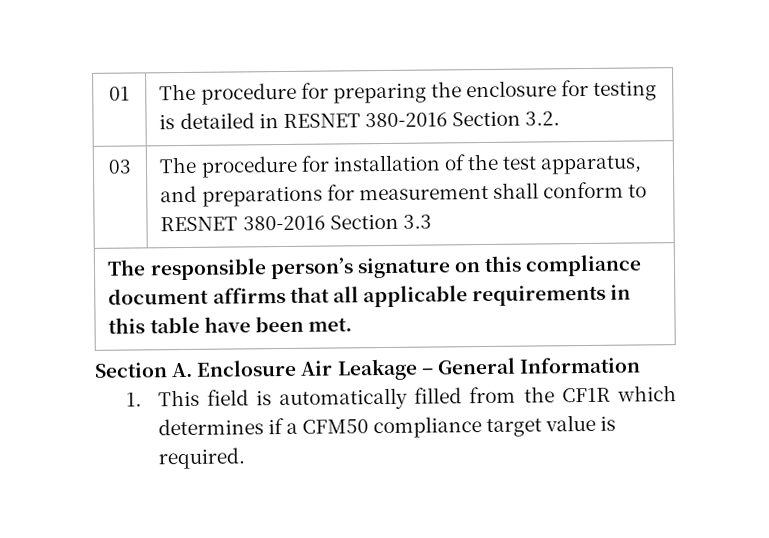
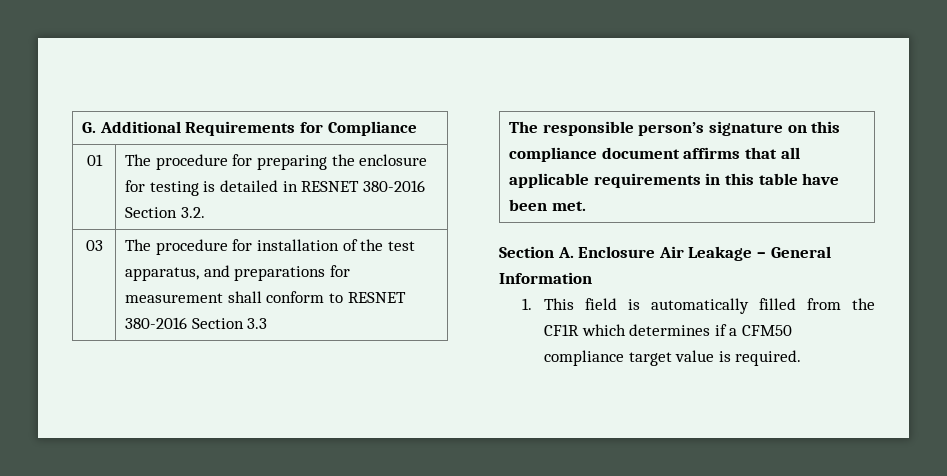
(109, 93) none -> [82,121,417,136] G. Additional Requirements for Compliance //

